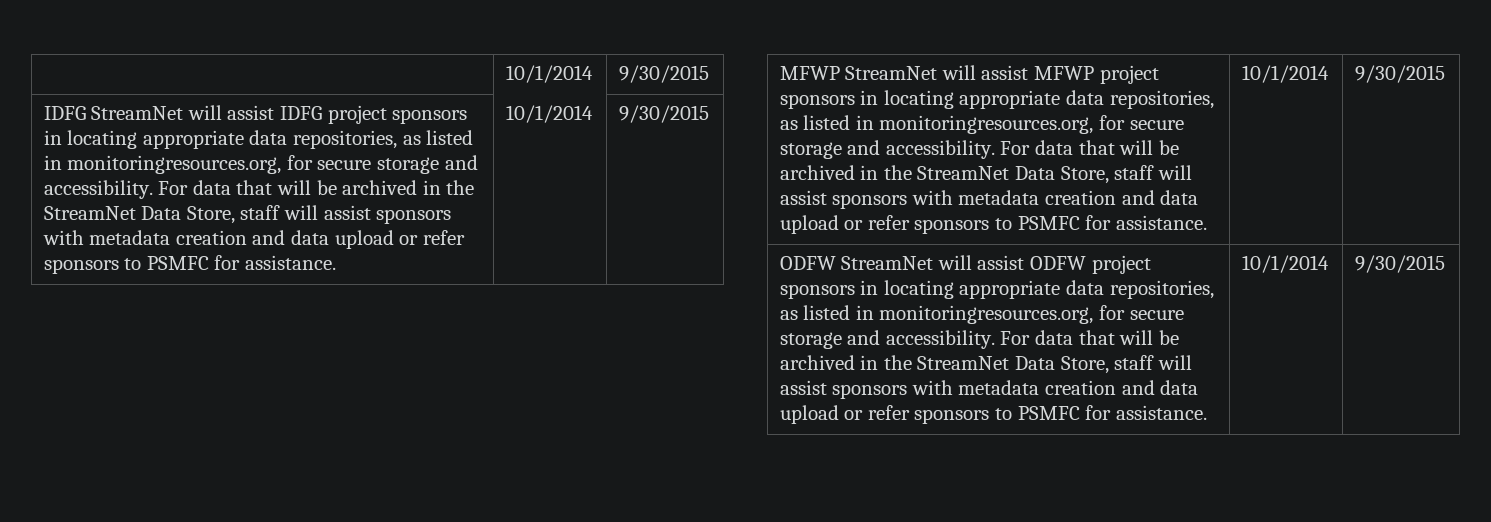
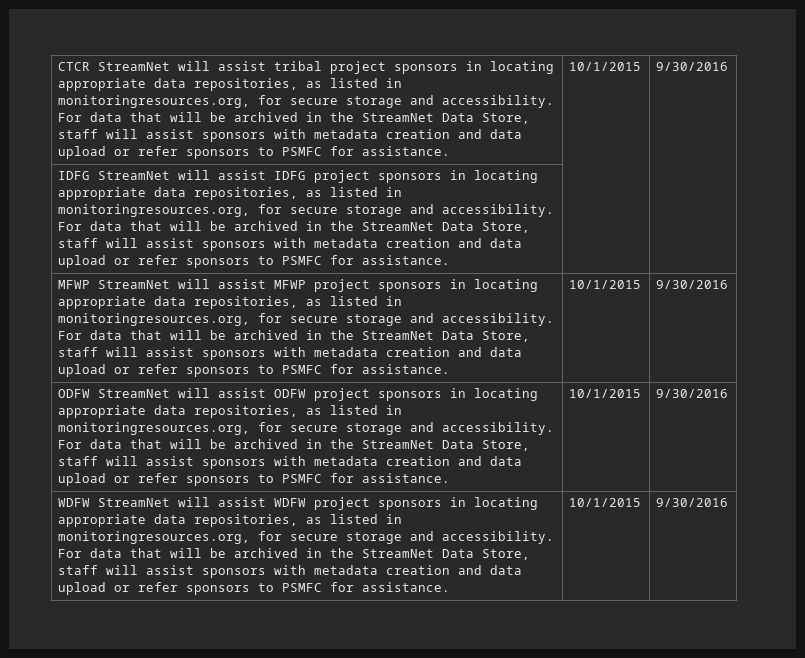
[505,65,593,83] [618,65,709,83] | 10/1/2014 | 9/30/2015 -> [57,61,554,74] [57,78,402,91] [57,95,554,108] [57,112,530,124] [57,129,522,142] [57,146,450,159] [568,62,641,71] [655,62,728,71] CTCR StreamNet will assist tribal project sponsors in locating appropriate data repositories, as listed in monitoringresources.org, for secure storage and accessibility. For data that will be archived in the StreamNet Data Store, staff will assist sponsors with metadata creation and data upload or refer sponsors to PSMFC for assistance. | 10/1/2015 | 9/30/2016
[505,105,593,123] [618,105,709,123] 10/1/2014 | 9/30/2015 -> (450, 260) |
[1241,65,1329,83] [1354,65,1445,83] 10/1/2014 | 9/30/2015 -> [568,280,641,289] [655,280,728,289] 10/1/2015 | 9/30/2016
[1241,255,1329,273] [1354,255,1445,273] 10/1/2014 | 9/30/2015 -> [568,389,641,398] [655,389,728,398] [57,497,538,510] [57,514,402,527] [57,531,554,544] [57,548,530,560] [57,565,522,578] [57,582,450,595] [568,498,641,507] [655,498,728,507] 10/1/2015 | 9/30/2016 // WDFW StreamNet will assist WDFW project sponsors in locating appropriate data repositories, as listed in monitoringresources.org, for secure storage and accessibility. For data that will be archived in the StreamNet Data Store, staff will assist sponsors with metadata creation and data upload or refer sponsors to PSMFC for assistance. | 10/1/2015 | 9/30/2016

